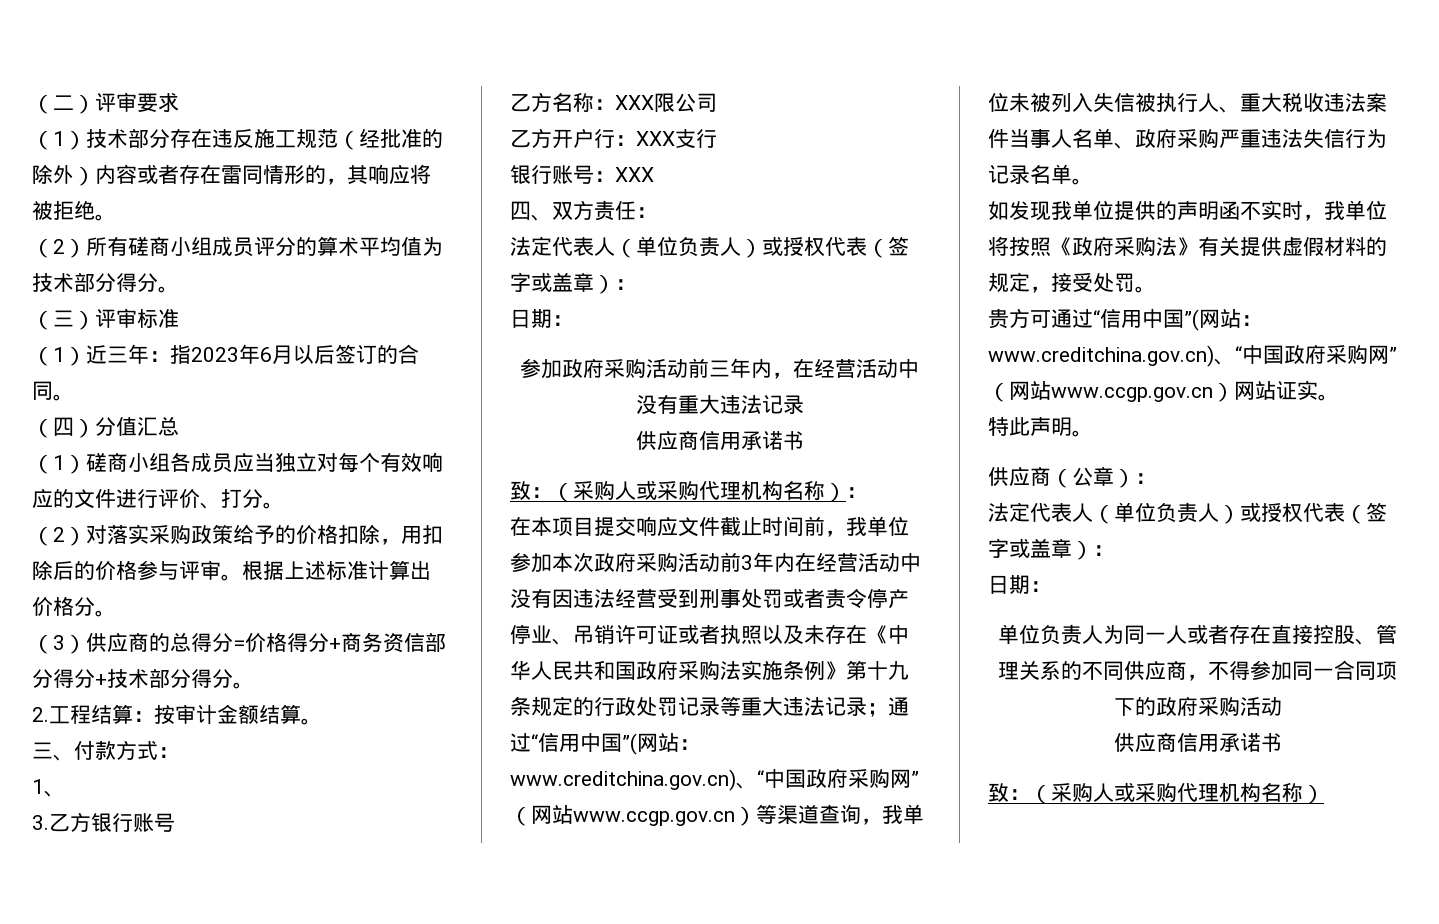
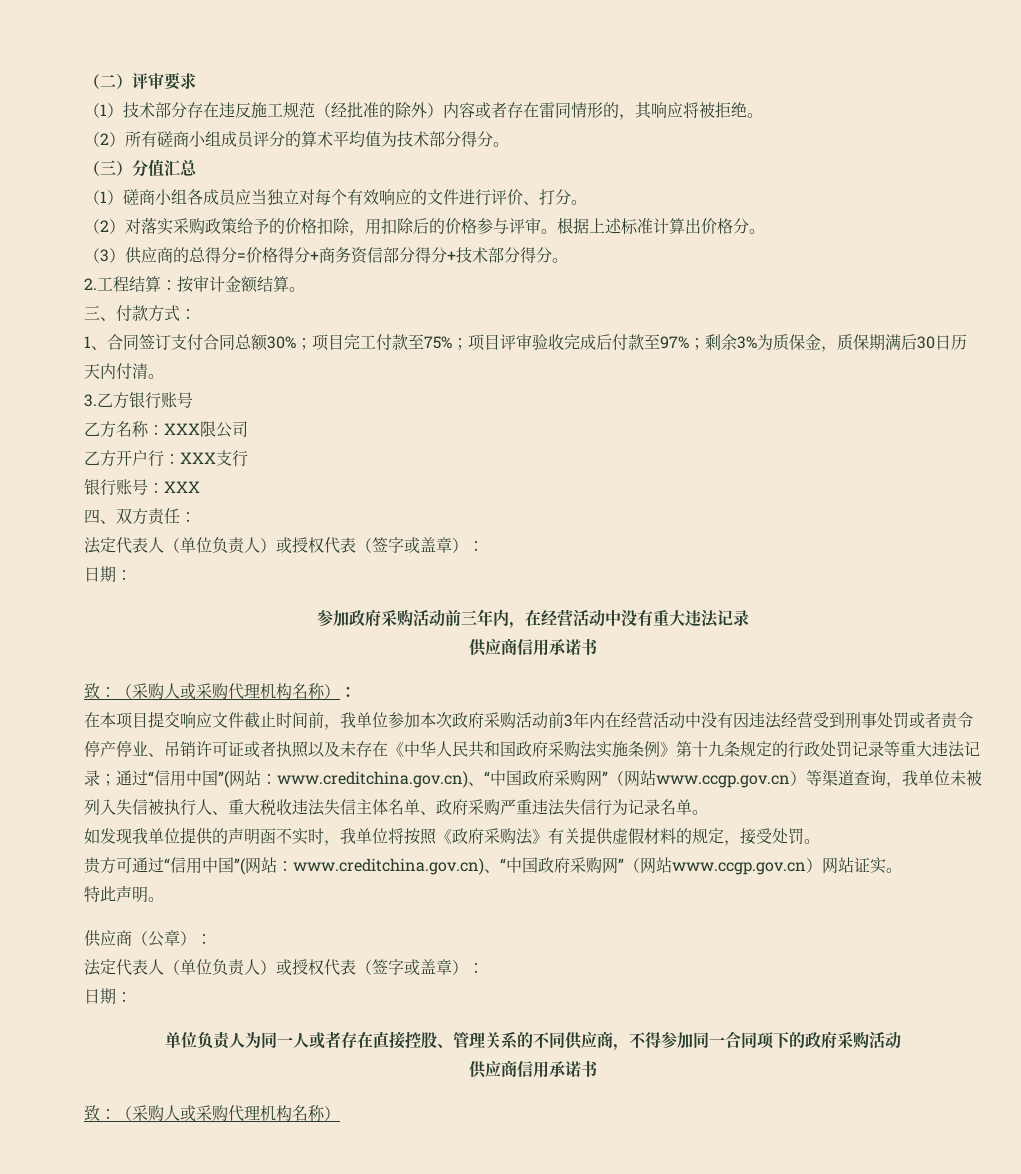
[95,308,179,328] [32,344,419,366] [32,381,74,401] [32,417,95,438] 评审标准 // （1）近三年：指2023年6月以后签订的合同。 // （四） -> (132, 168) none
(65, 793) none -> [107,333,967,352] [84,363,164,380] 合同签订支付合同总额30%；项目完工付款至75%；项目评审验收完成后付款至97%；剩余3%为质保金，质保期满后30日历天内付清。
[1366,93,1387,112] [988,128,1072,148] 案件当事人 -> [324,799,388,815] 失信主体

